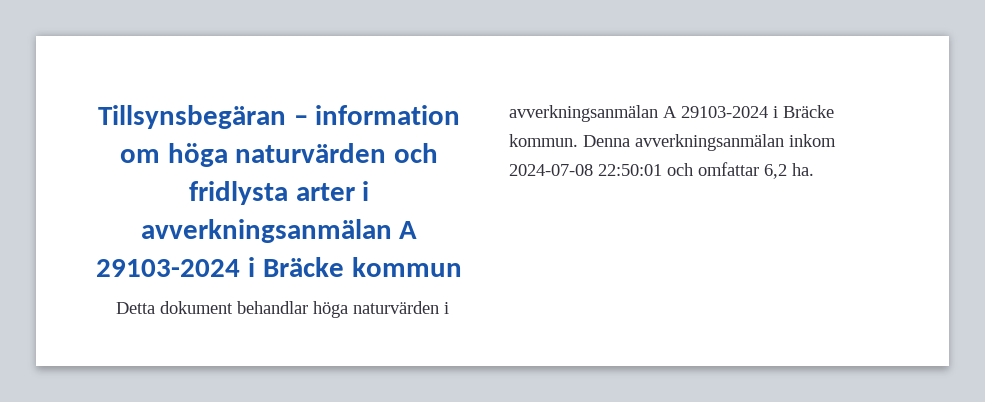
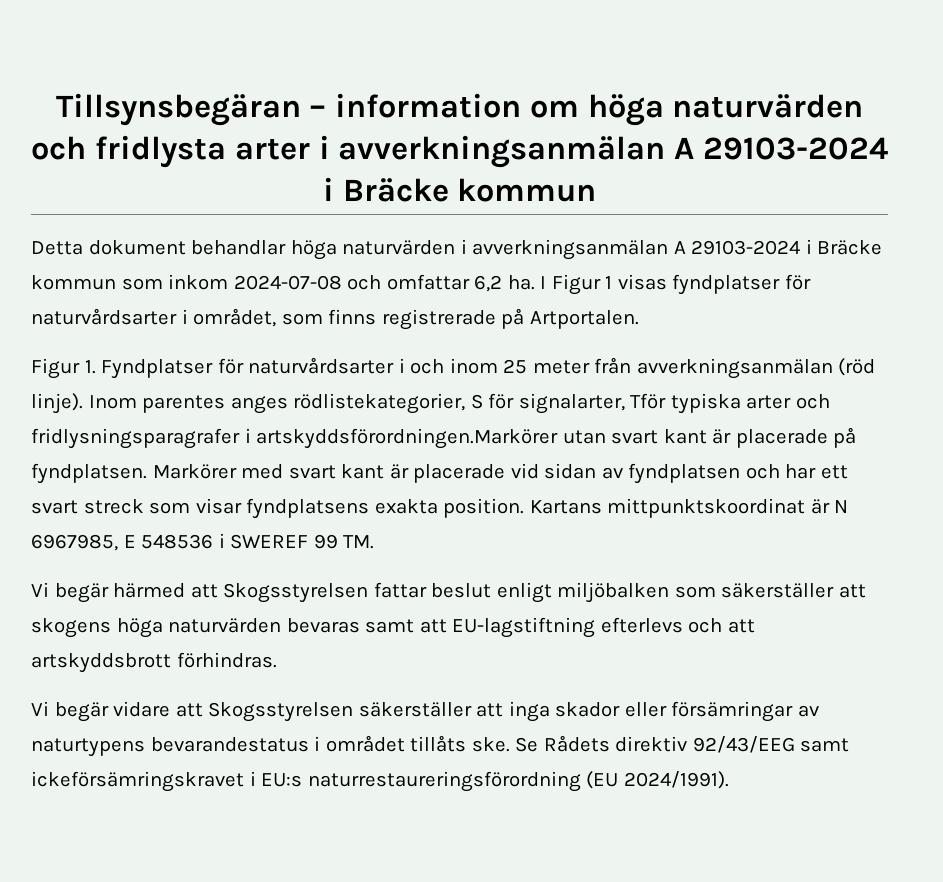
[509,134,784,151] kommun. Denna avverkningsanmälan -> [31,275,163,290] kommun som
[598,164,662,176] 22:50:01 -> (342, 282) none
(814, 169) none -> [540,274,811,295] [31,308,639,330] [31,357,876,379] [31,393,830,414] [31,427,857,449] [31,463,848,484] [31,498,849,519] [31,533,375,551] [31,582,866,603] [31,617,755,638] [31,652,277,673] [31,701,819,722] [31,735,850,757] [31,771,729,792] I Figur 1 visas fyndplatser för naturvårdsarter i området, som finns registrerade på Artportalen. // Figur 1. Fyndplatser för naturvårdsarter i och inom 25 meter från avverkningsanmälan (röd linje). Inom parentes anges rödlistekategorier, S för signalarter, Tför typiska arter och fridlysningsparagrafer i artskyddsförordningen.Markörer utan svart kant är placerade på fyndplatsen. Markörer med svart kant är placerade vid sidan av fyndplatsen och har ett svart streck som visar fyndplatsens exakta position. Kartans mittpunktskoordinat är N 6967985, E 548536 i SWEREF 99 TM. // Vi begär härmed att Skogsstyrelsen fattar beslut enligt miljöbalken som säkerställer att skogens höga naturvärden bevaras samt att EU-lagstiftning efterlevs och att artskyddsbrott förhindras. // Vi begär vidare att Skogsstyrelsen säkerställer att inga skador eller försämringar av naturtypens bevarandestatus i området tillåts ske. Se Rådets direktiv 92/43/EEG samt ickeförsämringskravet i EU:s naturrestaureringsförordning (EU 2024/1991).

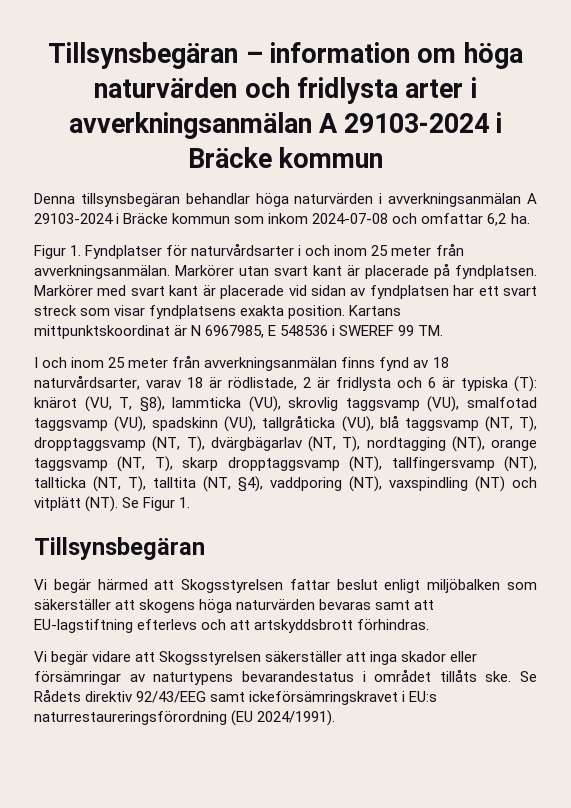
[31,240,186,255] Detta dokument -> [34,193,180,207] Denna tillsynsbegäran
[540,274,811,295] [31,308,639,330] I Figur 1 visas fyndplatser för naturvårdsarter i området, som finns registrerade på Artportalen. -> (530, 218) none
[636,358,876,379] [31,393,830,414] [31,428,559,449] avverkningsanmälan (röd linje). Inom parentes anges rödlistekategorier, S för signalarter, Tför typiska arter och fridlysningsparagrafer i artskyddsförordningen.Markörer -> [34,265,234,279] avverkningsanmälan. Markörer
[745,464,780,479] och -> (449, 292) none
(375, 542) none -> [34,355,449,371] [34,375,537,392] [34,396,537,412] [34,415,537,432] [34,436,537,452] [34,456,538,472] [34,476,537,492] [34,496,191,512] [34,537,205,560] // I och inom 25 meter från avverkningsanmälan finns fynd av 18 naturvårdsarter, varav 18 är rödlistade, 2 är fridlysta och 6 är typiska (T): knärot (VU, T, §8), lammticka (VU), skrovlig taggsvamp (VU), smalfotad taggsvamp (VU), spadskinn (VU), tallgråticka (VU), blå taggsvamp (NT, T), dropptaggsvamp (NT, T), dvärgbägarlav (NT, T), nordtagging (NT), orange taggsvamp (NT, T), skarp dropptaggsvamp (NT), tallfingersvamp (NT), tallticka (NT, T), talltita (NT, §4), vaddporing (NT), vaxspindling (NT) och vitplätt (NT). Se Figur 1. // Tillsynsbegäran

